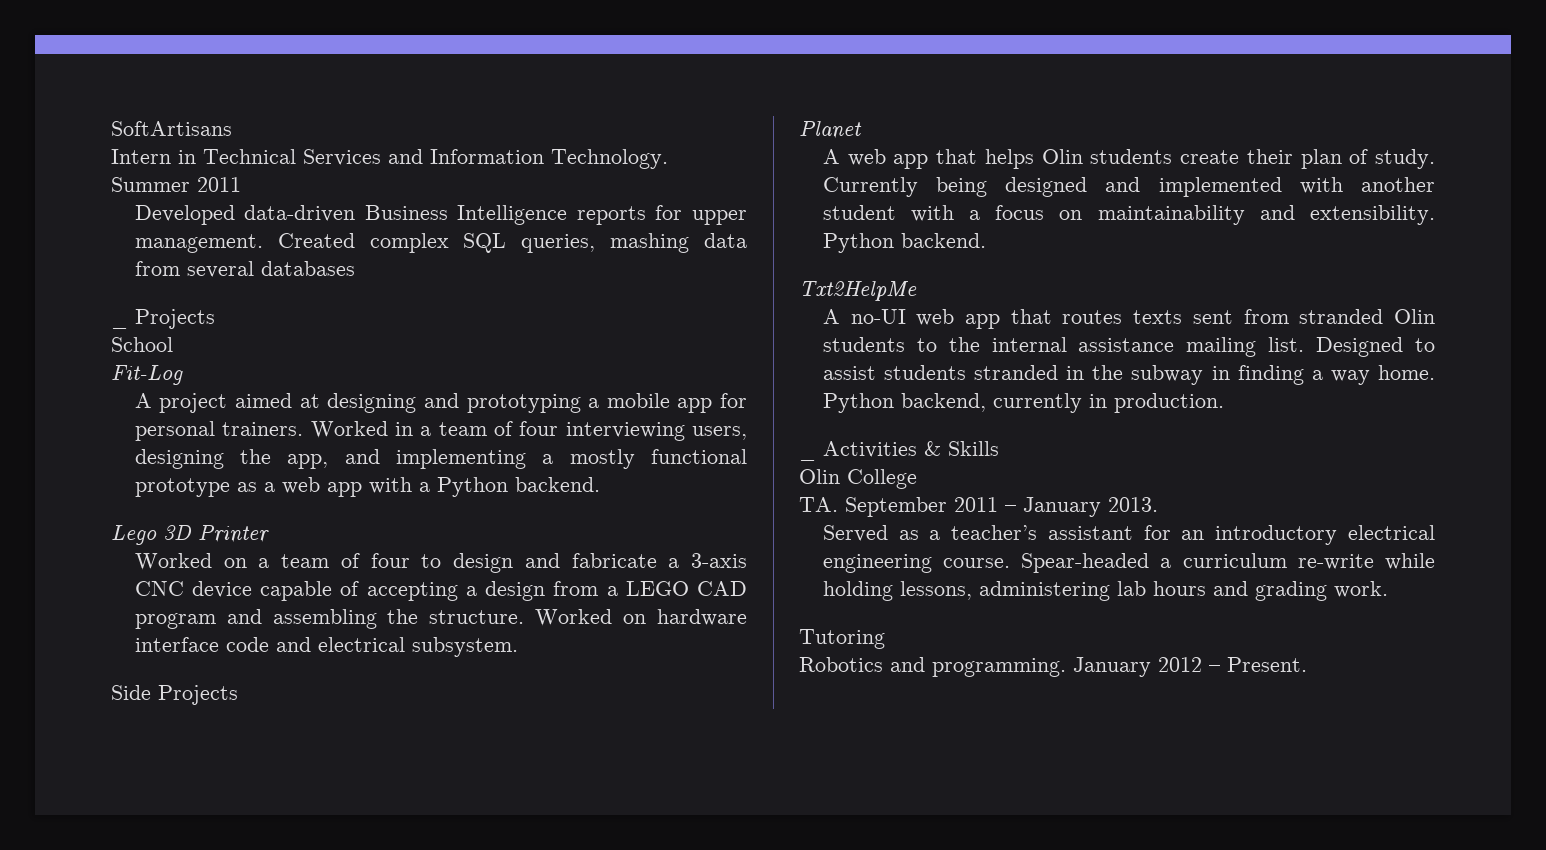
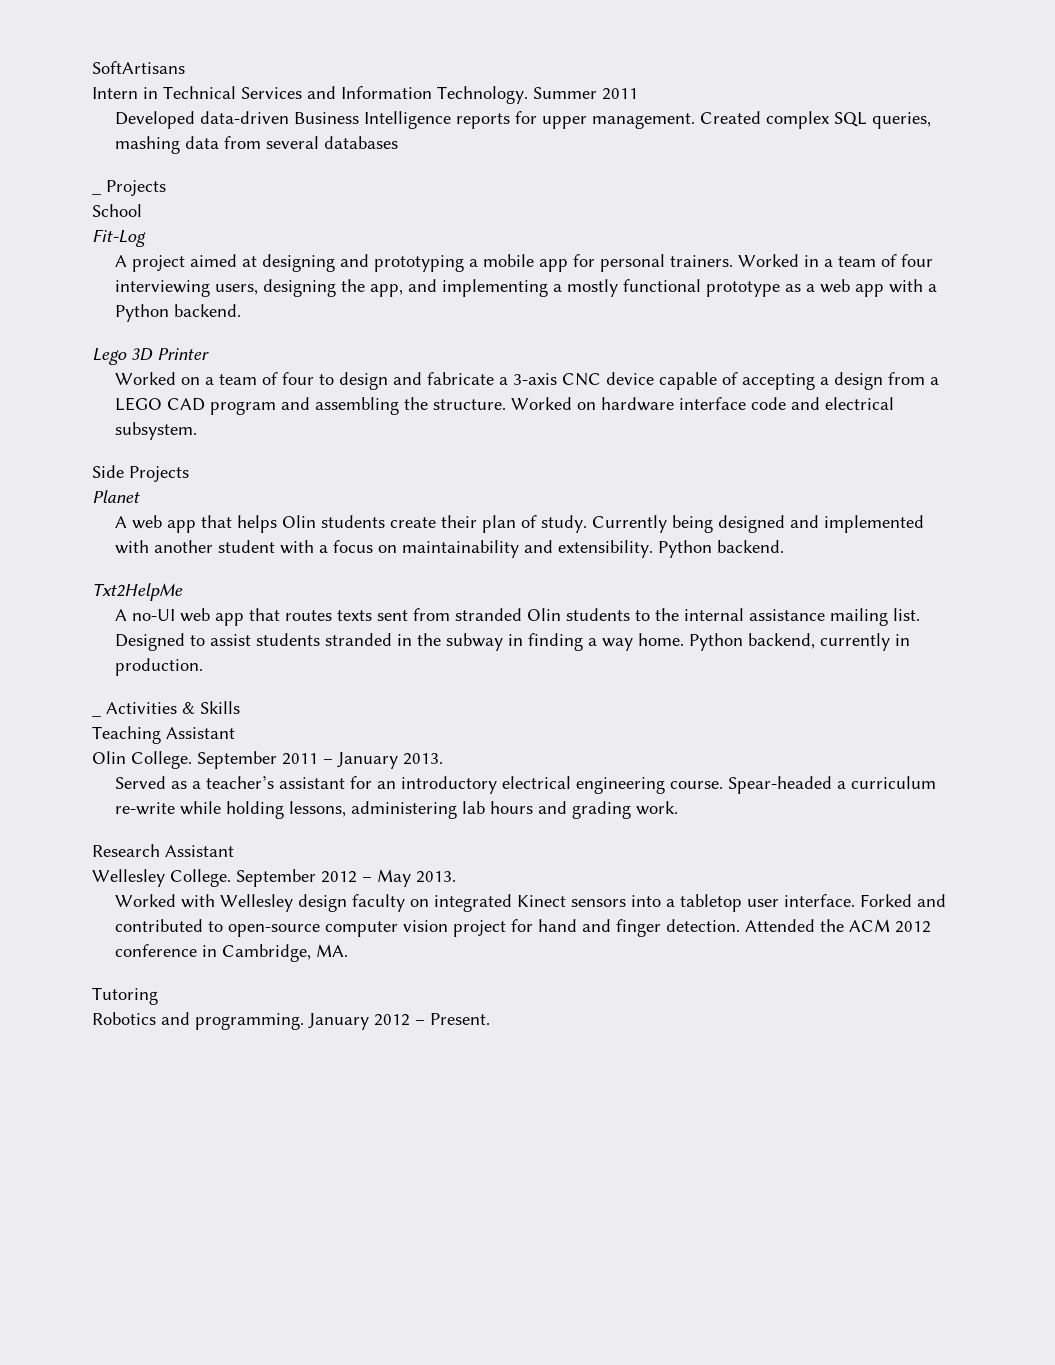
[799,469,917,489] [799,497,838,512] // Olin College // TA. -> [92,726,235,744] [92,751,192,769] // Teaching Assistant // Olin College.
(1388, 589) none -> [92,844,234,857] [92,869,456,887] [115,894,947,912] [115,919,932,937] [115,944,349,962] // Research Assistant // Wellesley College. September 2012 – May 2013. // Worked with Wellesley design faculty on integrated Kinect sensors into a tabletop user interface. Forked and contributed to open-source computer vision project for hand and finger detection. Attended the ACM 2012 conference in Cambridge, MA.

